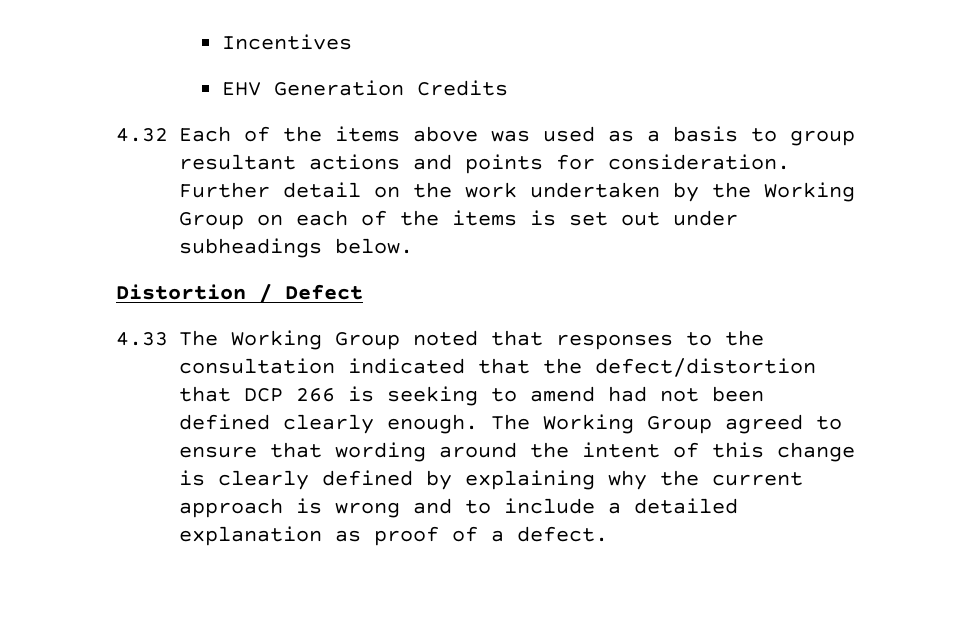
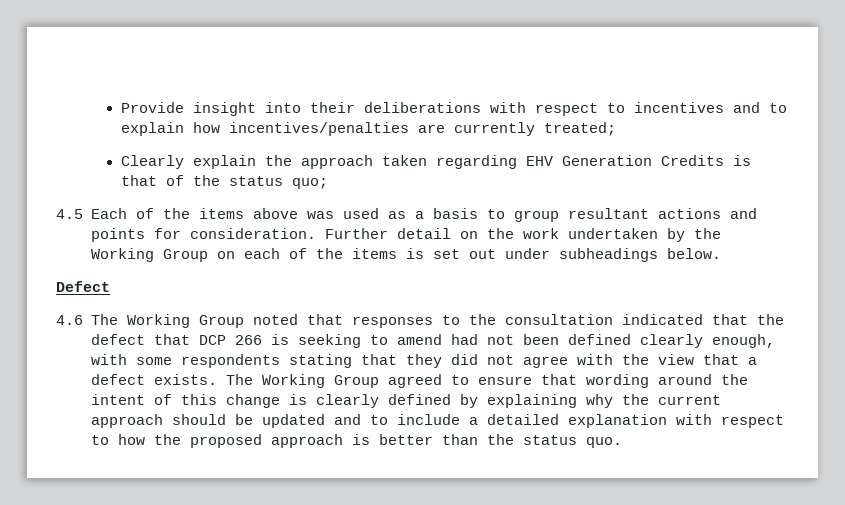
[221,34,352,50] [221,80,508,96] [116,128,168,142] Incentives // EHV Generation Credits // 4.32 -> [120,102,787,116] [120,122,616,136] [120,155,751,169] [120,175,328,189] [56,209,83,219] Provide insight into their deliberations with respect to incentives and to explain how incentives/penalties are currently treated; // Clearly explain the approach taken regarding EHV Generation Credits is that of the status quo; // 4.5
[116,283,272,303] Distortion / -> (721, 253) none
[116,332,168,346] 4.33 -> [56,315,83,325] 4.6
[595,358,816,377] defect/distortion -> [90,334,145,345] defect
[387,414,478,434] enough. -> [711,334,775,348] [90,354,757,368] [90,374,217,385] enough, with some respondents stating that they did not agree with the view that a defect exists.
[296,498,400,518] is wrong -> [171,414,325,428] should be updated
[335,526,608,546] as proof of a defect. -> [675,414,784,428] [90,434,622,448] with respect to how the proposed approach is better than the status quo.

